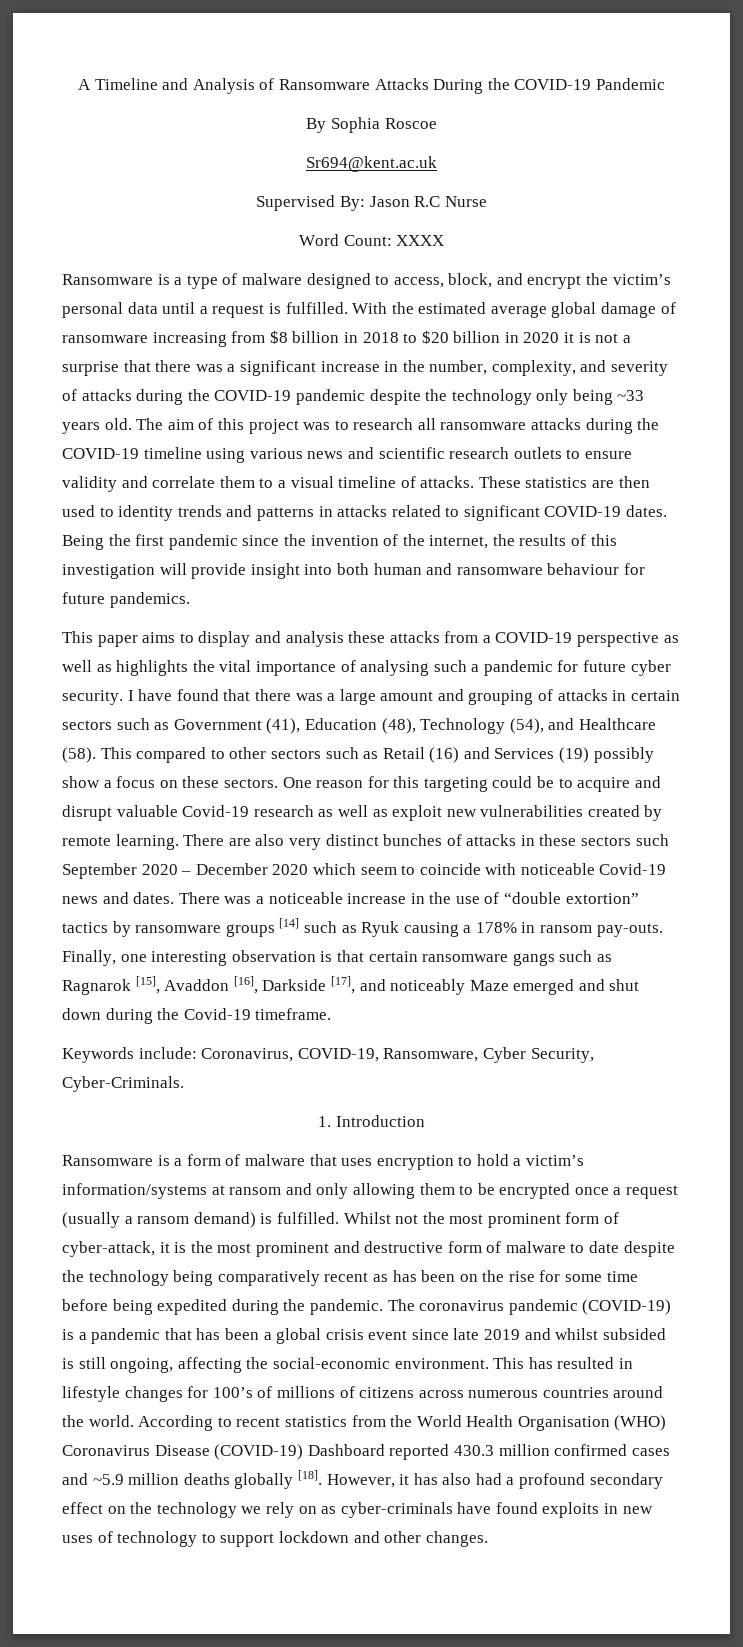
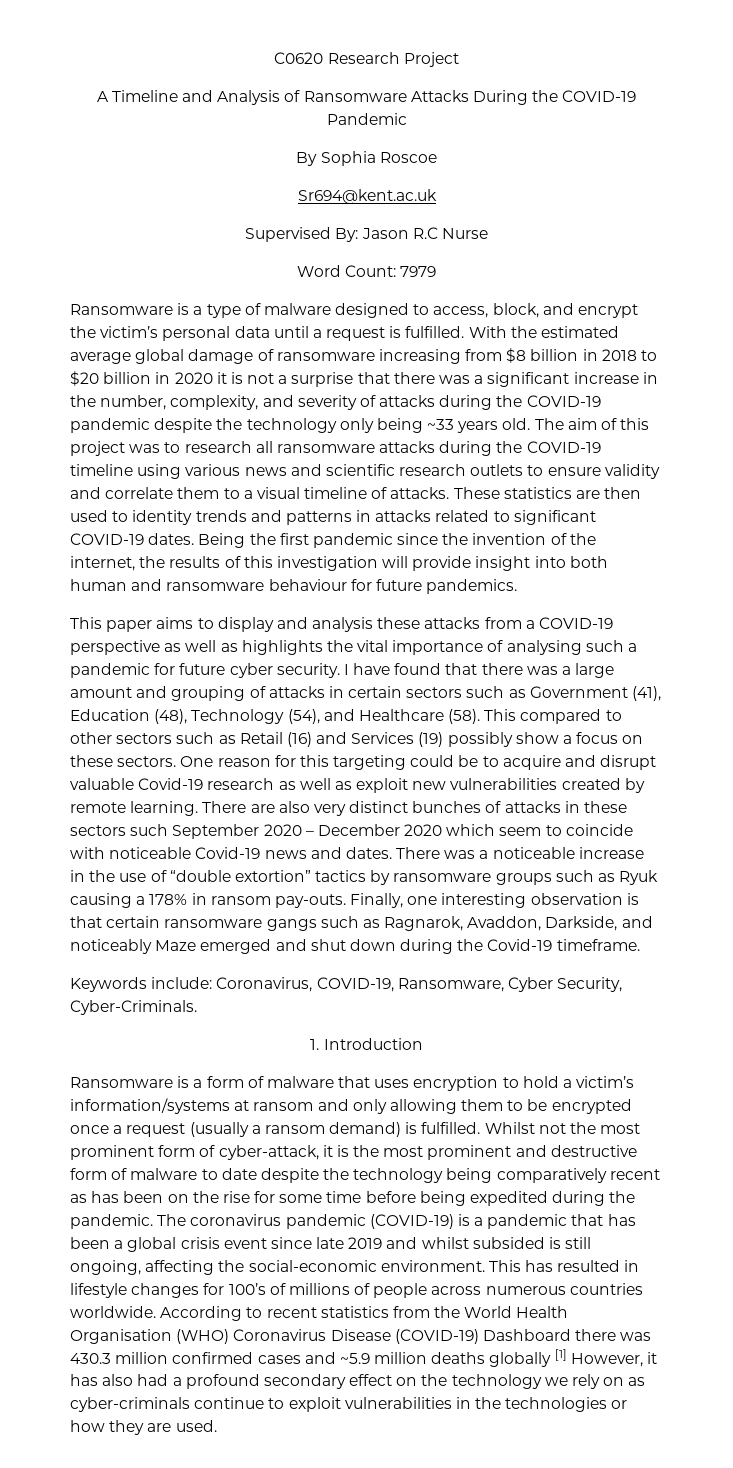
(78, 84) none -> [274,52,459,67] C0620 Research Project //
[396,235,445,246] XXXX -> [400,266,437,277] 7979
[279,918,300,929] [14] -> (552, 879) none
[62,976,355,995] Ragnarok [15], Avaddon [16], Darkside [17], -> [384,916,618,931] Ragnarok, Avaddon, Darkside,
[359,1387,415,1398] citizens -> [373,1283,428,1298] people
[613,1386,664,1398] [62,1415,134,1427] around the world. -> [70,1306,156,1318] worldwide.
[389,1444,450,1460] reported -> [575,1329,652,1341] there was
[297,1470,322,1485] [18]. -> [554,1349,567,1361] [1]
[457,1502,653,1518] [62,1531,488,1547] have found exploits in new uses of technology to support lockdown and other changes. -> [194,1397,628,1412] [70,1420,217,1435] continue to exploit vulnerabilities in the technologies or how they are used.

